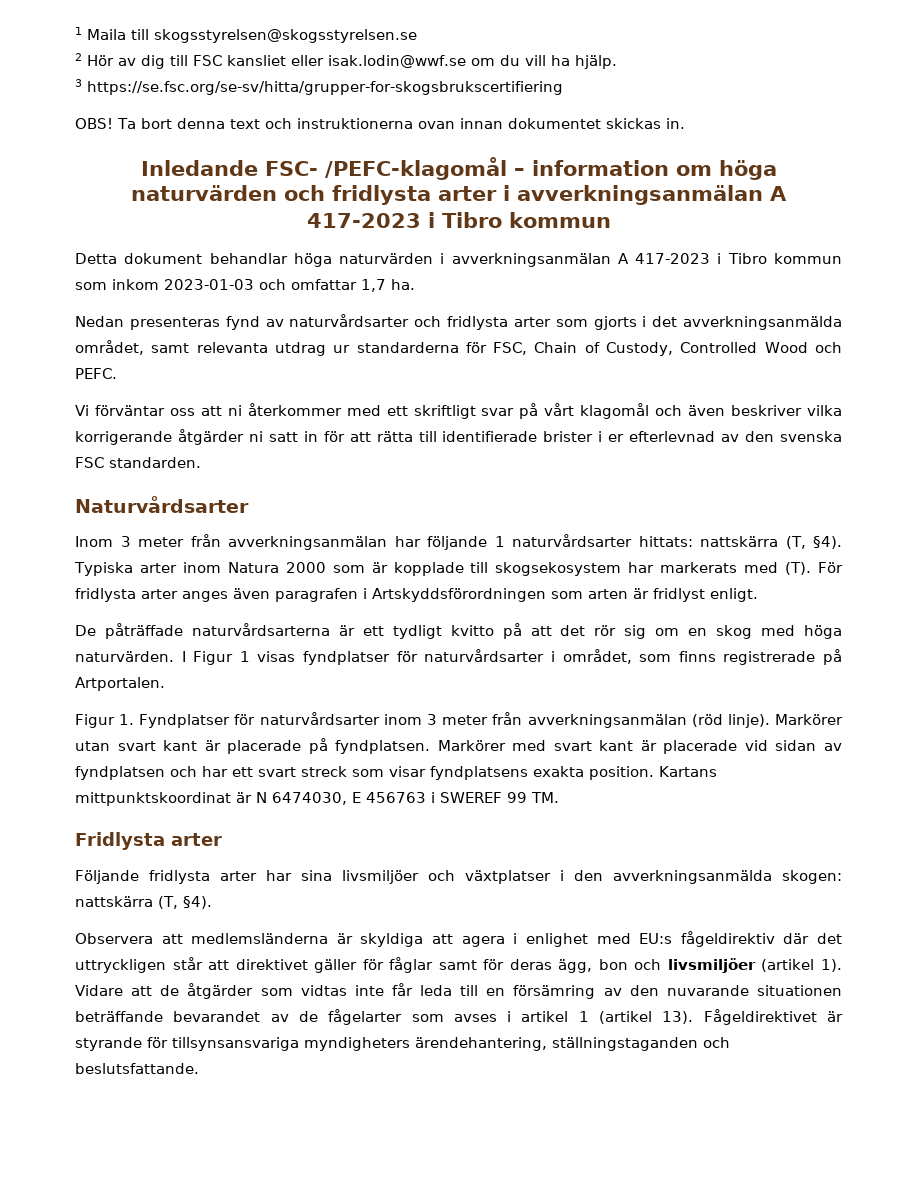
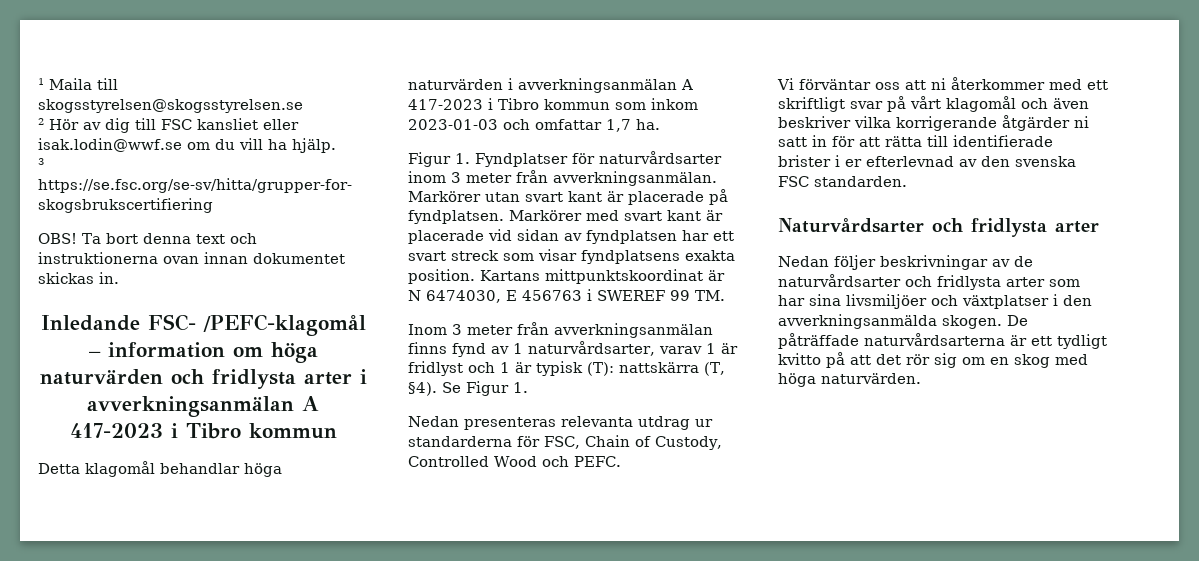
[124,253,203,264] dokument -> [85,461,155,477] klagomål
[75,314,843,330] [75,340,190,355] Nedan presenteras fynd av naturvårdsarter och fridlysta arter som gjorts i det avverkningsanmälda området, samt -> [408,151,722,167] [408,170,717,186] [408,189,728,205] [408,210,723,224] [408,229,734,244] [408,249,735,264] [408,269,725,284] [408,289,725,303] [408,322,713,338] [408,341,738,357] [408,361,725,376] [408,381,528,396] [408,416,556,430] Figur 1. Fyndplatser för naturvårdsarter inom 3 meter från avverkningsanmälan. Markörer utan svart kant är placerade på fyndplatsen. Markörer med svart kant är placerade vid sidan av fyndplatsen har ett svart streck som visar fyndplatsens exakta position. Kartans mittpunktskoordinat är N 6474030, E 456763 i SWEREF 99 TM. // Inom 3 meter från avverkningsanmälan finns fynd av 1 naturvårdsarter, varav 1 är fridlyst och 1 är typisk (T): nattskärra (T, §4). Se Figur 1. // Nedan presenteras
[75,534,842,550] [74,562,843,576] [75,588,758,602] // Inom 3 meter från avverkningsanmälan har följande 1 naturvårdsarter hittats: nattskärra (T, §4). Typiska arter inom Natura 2000 som är kopplade till skogsekosystem har markerats med (T). För fridlysta arter anges även paragrafen i Artskyddsförordningen som arten är fridlyst enligt. // -> [932,218,1099,237] [778,255,1033,270] [778,274,1080,290] [778,294,1092,309] [778,314,1002,329] och fridlysta arter // Nedan följer beskrivningar av de naturvårdsarter och fridlysta arter som har sina livsmiljöer och växtplatser i den avverkningsanmälda skogen.
[181,649,843,665] [75,677,165,691] [75,712,844,728] [75,738,842,754] [75,766,717,780] [75,792,559,806] [75,832,222,850] [75,870,842,884] [75,896,212,909] [75,931,843,947] [75,957,842,973] [75,983,842,999] [75,1009,844,1025] [75,1037,730,1051] [75,1063,199,1074] I Figur 1 visas fyndplatser för naturvårdsarter i området, som finns registrerade på Artportalen. // Figur 1. Fyndplatser för naturvårdsarter inom 3 meter från avverkningsanmälan (röd linje). Markörer utan svart kant är placerade på fyndplatsen. Markörer med svart kant är placerade vid sidan av fyndplatsen och har ett svart streck som visar fyndplatsens exakta position. Kartans mittpunktskoordinat är N 6474030, E 456763 i SWEREF 99 TM. // Fridlysta arter // Följande fridlysta arter har sina livsmiljöer och växtplatser i den avverkningsanmälda skogen: nattskärra (T, §4). // Observera att medlemsländerna är skyldiga att agera i enlighet med EU:s fågeldirektiv där det uttryckligen står att direktivet gäller för fåglar samt för deras ägg, bon och livsmiljöer (artikel 1). Vidare att de åtgärder som vidtas inte får leda till en försämring av den nuvarande situationen beträffande bevarandet av de fågelarter som avses i artikel 1 (artikel 13). Fågeldirektivet är styrande för tillsynsansvariga myndigheters ärendehantering, ställningstaganden och beslutsfattande. -> (921, 378) none

